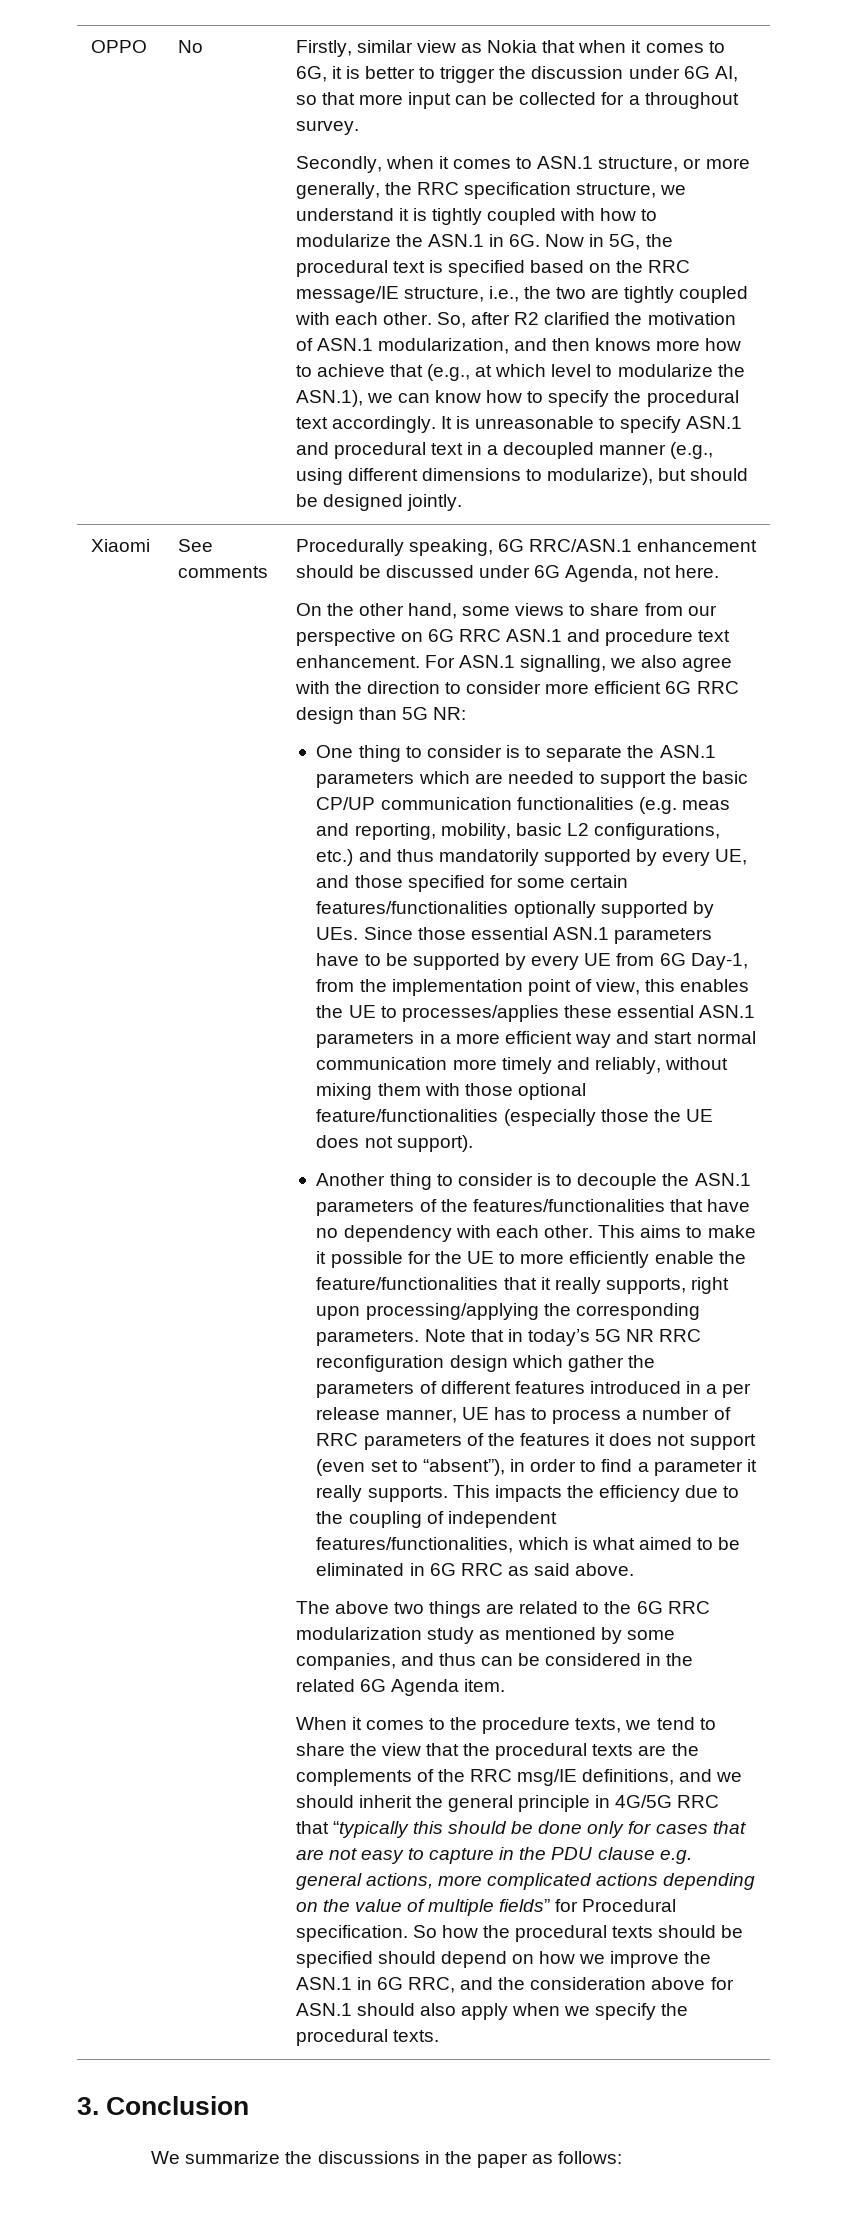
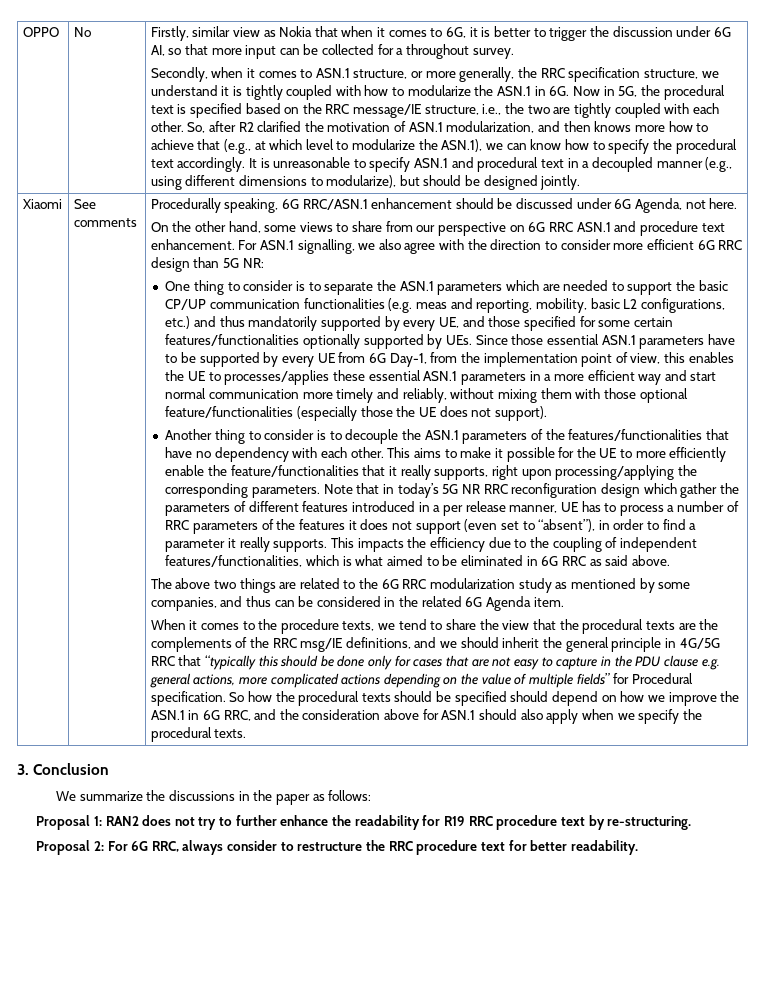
(623, 2157) none -> [36,815,692,830] [36,840,638,855] // Proposal 1: RAN2 does not try to further enhance the readability for R19 RRC procedure text by re-structuring. // Proposal 2: For 6G RRC, always consider to restructure the RRC procedure text for better readability.

